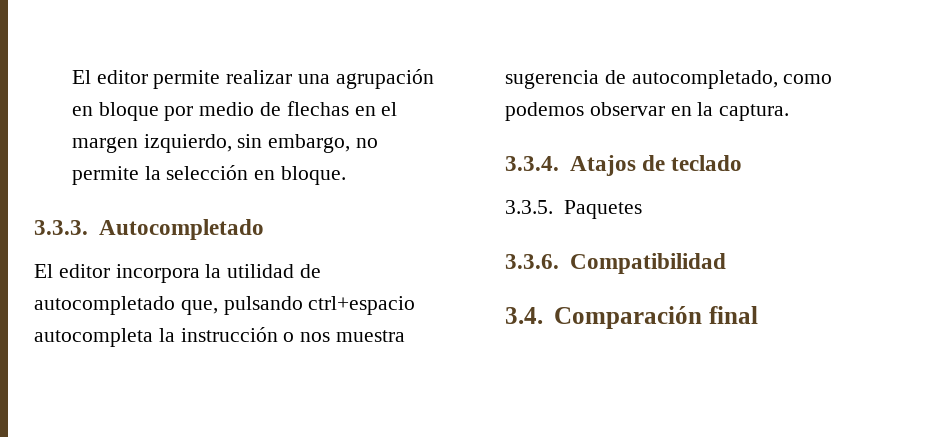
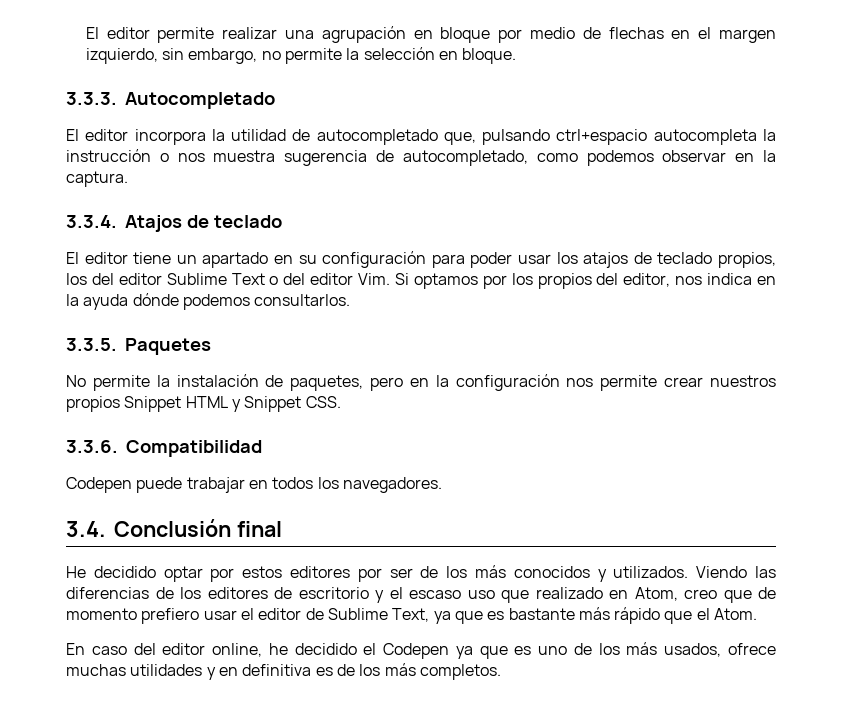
[505,200,642,219] [505,253,726,274] 3.3.5. Paquetes // 3.3.6. Compatibilidad -> [66,251,777,268] [66,273,777,289] [66,293,351,310] [66,338,211,355] [66,374,776,391] [66,396,341,412] [66,440,262,457] [66,477,442,493] El editor tiene un apartado en su configuración para poder usar los atajos de teclado propios, los del editor Sublime Text o del editor Vim. Si optamos por los propios del editor, nos indica en la ayuda dónde podemos consultarlos. // 3.3.5. Paquetes // No permite la instalación de paquetes, pero en la configuración nos permite crear nuestros propios Snippet HTML y Snippet CSS. // 3.3.6. Compatibilidad // Codepen puede trabajar en todos los navegadores.
[553,306,702,329] Comparación -> [114,519,231,537] Conclusión
(758, 315) none -> [66,565,776,582] [66,587,776,603] [66,607,758,624] [66,642,776,659] [66,663,501,680] // He decidido optar por estos editores por ser de los más conocidos y utilizados. Viendo las diferencias de los editores de escritorio y el escaso uso que realizado en Atom, creo que de momento prefiero usar el editor de Sublime Text, ya que es bastante más rápido que el Atom. // En caso del editor online, he decidido el Codepen ya que es uno de los más usados, ofrece muchas utilidades y en definitiva es de los más completos.

